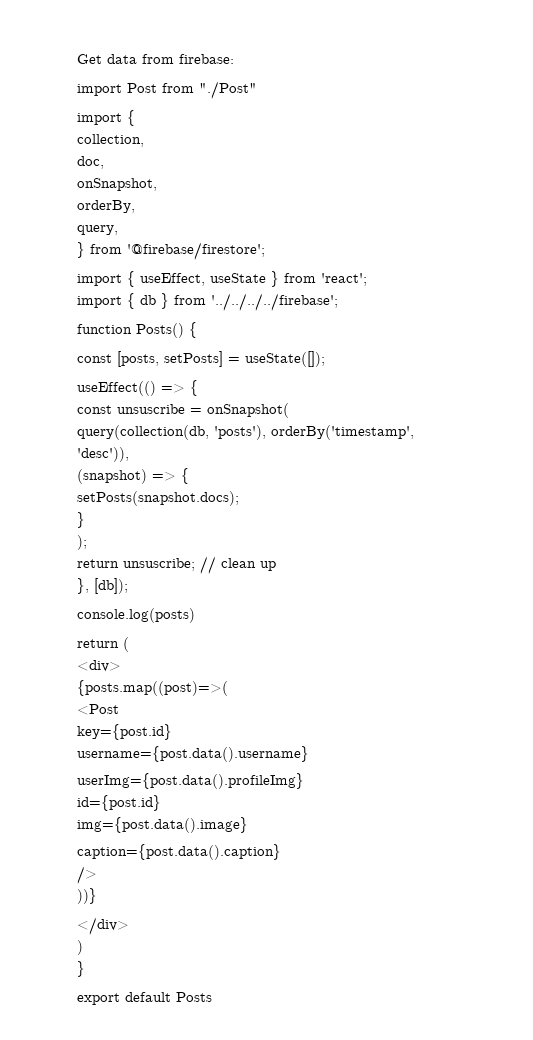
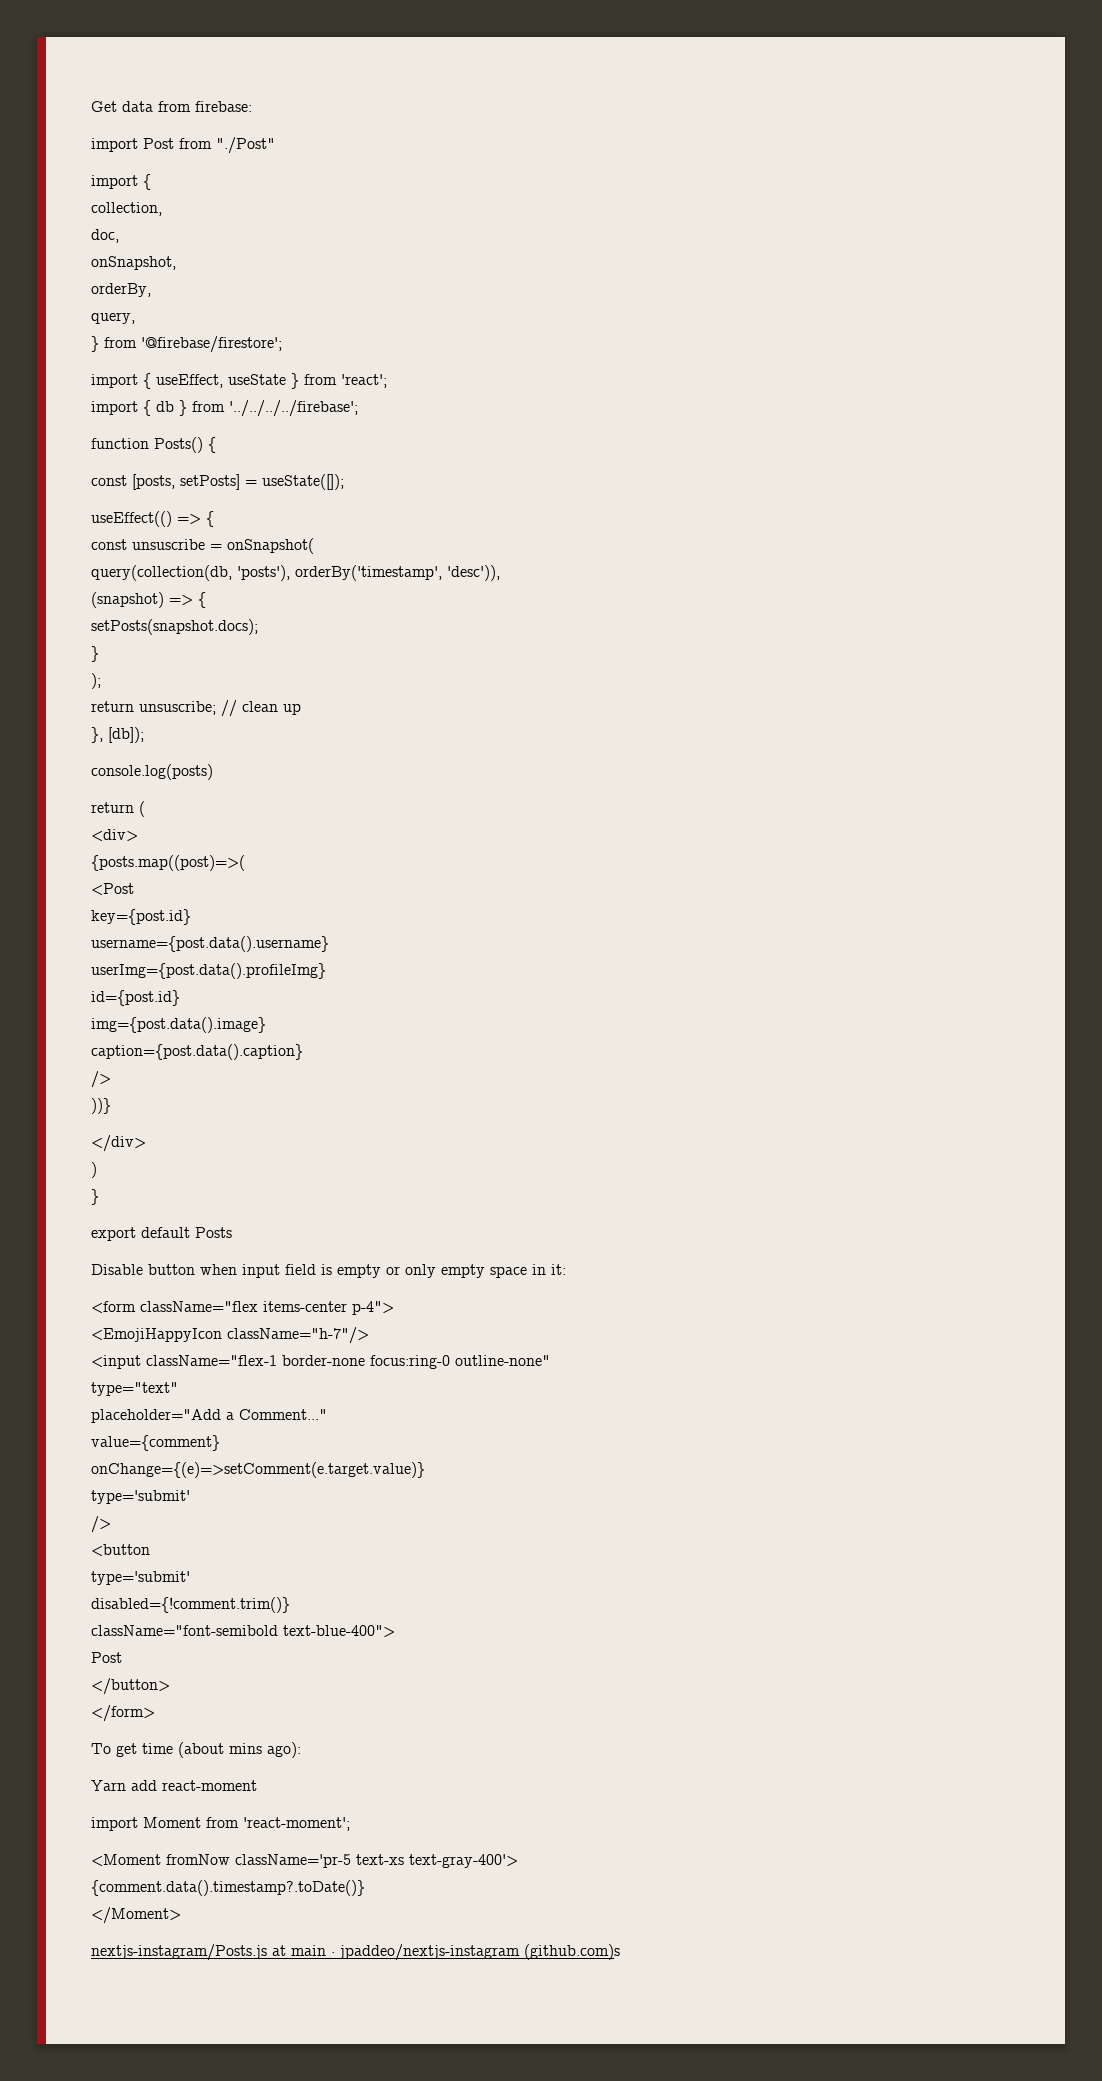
(212, 997) none -> [91,1264,566,1278] [91,1301,394,1315] [91,1327,369,1344] [91,1355,550,1369] [91,1382,178,1396] [91,1409,327,1423] [91,1435,220,1451] [91,1462,425,1478] [91,1490,190,1504] [91,1516,111,1533] [91,1544,150,1556] [91,1571,190,1585] [91,1597,290,1613] [91,1625,395,1638] [91,1652,122,1663] [91,1678,170,1695] [91,1705,155,1722] [91,1742,301,1758] [91,1780,257,1791] [91,1817,350,1831] [91,1854,518,1868] [91,1880,365,1896] [91,1907,181,1924] [91,1944,620,1961] // Disable button when input field is empty or only empty space in it: // <form className="flex items-center p-4"> // <EmojiHappyIcon className="h-7"/> // <input className="flex-1 border-none focus:ring-0 outline-none" // type="text" // placeholder="Add a Comment..." // value={comment} // onChange={(e)=>setComment(e.target.value)} // type='submit' // /> // <button // type='submit' // disabled={!comment.trim()} // className="font-semibold text-blue-400"> // Post // </button> // </form> // To get time (about mins ago): // Yarn add react-moment // import Moment from 'react-moment'; // <Moment fromNow className='pr-5 text-xs text-gray-400'> // {comment.data().timestamp?.toDate()} // </Moment> // nextjs-instagram/Posts.js at main · jpaddeo/nextjs-instagram (github.com)s

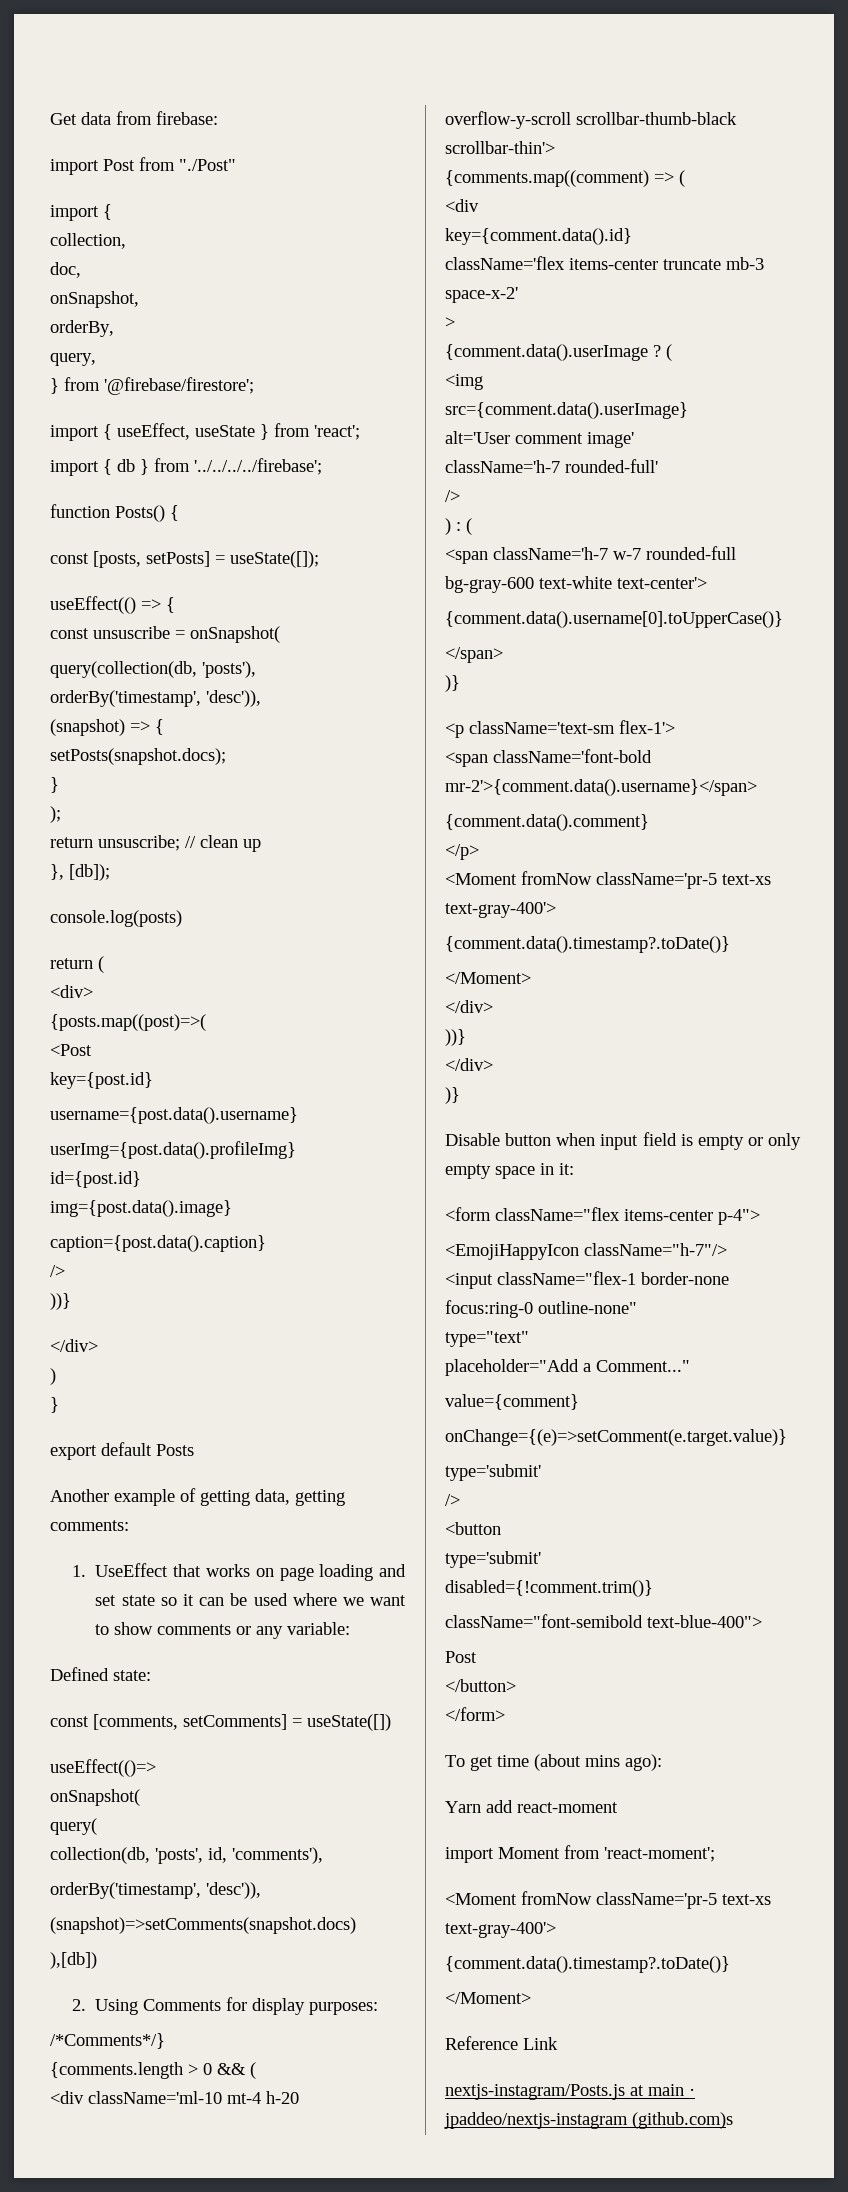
(232, 1232) none -> [50,1488,345,1506] [50,1520,129,1531] [72,1563,406,1581] [95,1593,406,1606] [95,1622,351,1639] [50,1667,151,1681] [50,1714,391,1731] [50,1759,156,1777] [50,1789,140,1806] [50,1818,97,1835] [50,1847,323,1864] [50,1882,261,1899] [50,1917,356,1934] [50,1952,97,1969] [72,1997,379,2015] [50,2033,165,2049] [50,2062,256,2079] [50,2091,299,2104] [445,111,737,129] [445,141,555,154] [445,170,685,187] [445,199,479,212] [445,228,632,245] [445,256,764,270] [445,287,518,303] [445,317,455,328] [445,344,672,361] [445,374,483,390] [445,402,688,419] [445,431,634,448] [445,459,658,473] [445,490,460,502] [445,518,472,535] [445,546,736,564] [445,576,707,593] [445,611,783,628] [445,647,503,663] [445,675,460,692] [445,720,675,738] [445,749,652,767] [445,779,757,796] [445,814,649,831] [445,844,479,860] [445,871,771,889] [445,902,556,918] [445,936,730,953] [445,972,531,984] [445,1000,493,1013] [445,1029,466,1046] [445,1058,493,1071] [445,1087,460,1104] // Another example of getting data, getting comments: // 1. UseEffect that works on page loading and set state so it can be used where we want to show comments or any variable: // Defined state: // const [comments, setComments] = useState([]) // useEffect(()=> // onSnapshot( // query( // collection(db, 'posts', id, 'comments'), // orderBy('timestamp', 'desc')), // (snapshot)=>setComments(snapshot.docs) // ),[db]) // 2. Using Comments for display purposes: // /*Comments*/} // {comments.length > 0 && ( // <div className='ml-10 mt-4 h-20 overflow-y-scroll scrollbar-thumb-black scrollbar-thin'> // {comments.map((comment) => ( // <div // key={comment.data().id} // className='flex items-center truncate mb-3 space-x-2' // > // {comment.data().userImage ? ( // <img // src={comment.data().userImage} // alt='User comment image' // className='h-7 rounded-full' // /> // ) : ( // <span className='h-7 w-7 rounded-full bg-gray-600 text-white text-center'> // {comment.data().username[0].toUpperCase()} // </span> // )} // <p className='text-sm flex-1'> // <span className='font-bold mr-2'>{comment.data().username}</span> // {comment.data().comment} // </p> // <Moment fromNow className='pr-5 text-xs text-gray-400'> // {comment.data().timestamp?.toDate()} // </Moment> // </div> // ))} // </div> // )}
(181, 1915) none -> [445,2036,558,2050] // Reference Link

